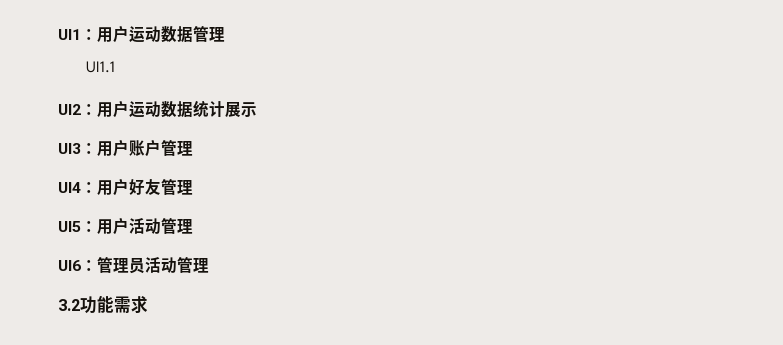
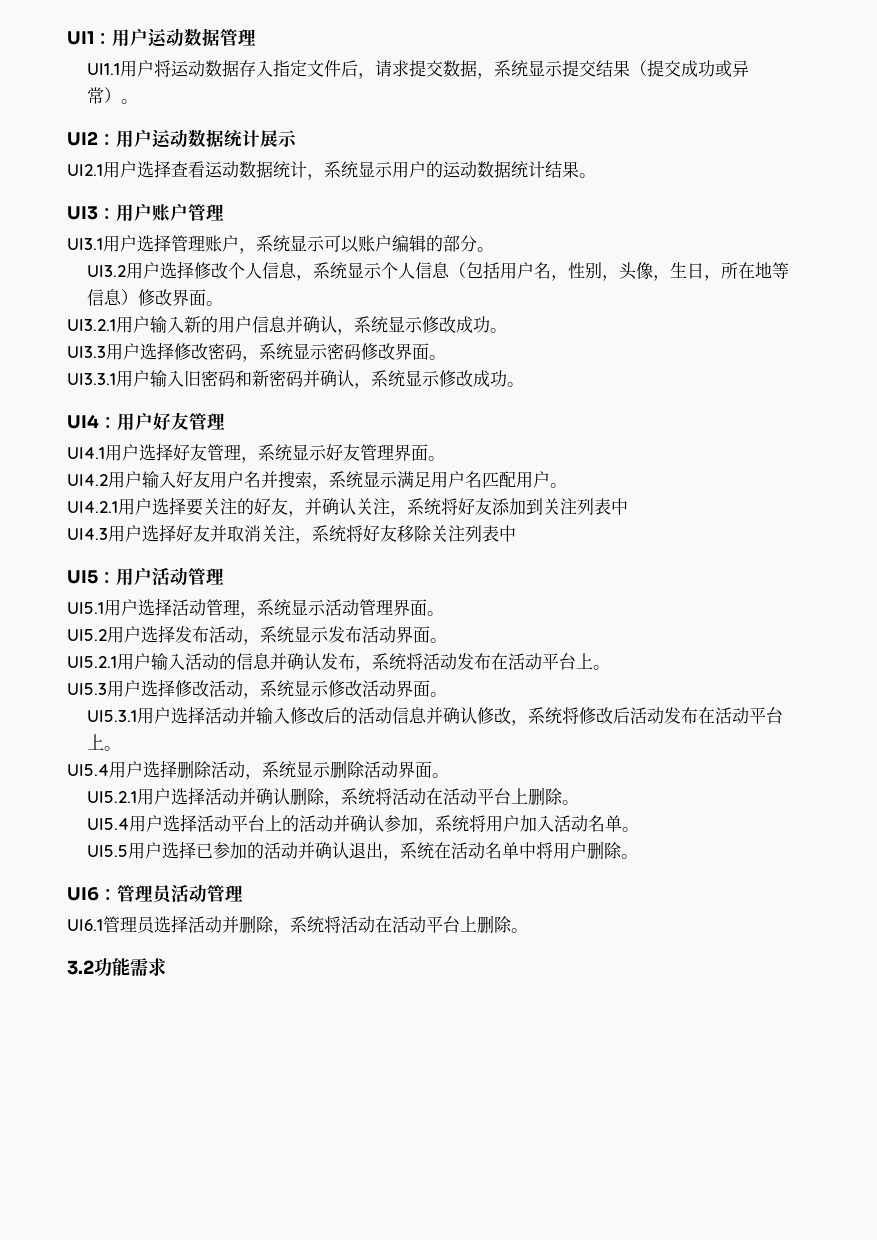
(115, 67) none -> [119,60,749,79] [86,87,138,104] 用户将运动数据存入指定文件后，请求提交数据，系统显示提交结果（提交成功或异常）。
(257, 109) none -> [67,160,596,180] // UI2.1用户选择查看运动数据统计，系统显示用户的运动数据统计结果。
(193, 148) none -> [67,234,494,254] [86,261,789,281] [86,289,223,306] [67,316,507,335] [67,342,446,362] [67,370,524,389] // UI3.1用户选择管理账户，系统显示可以账户编辑的部分。 // UI3.2用户选择修改个人信息，系统显示个人信息（包括用户名，性别，头像，生日，所在地等信息）修改界面。 // UI3.2.1用户输入新的用户信息并确认，系统显示修改成功。 // UI3.3用户选择修改密码，系统显示密码修改界面。 // UI3.3.1用户输入旧密码和新密码并确认，系统显示修改成功。
(193, 187) none -> [67,443,445,463] [67,471,567,490] [67,497,628,517] [67,524,516,544] // UI4.1用户选择好友管理，系统显示好友管理界面。 // UI4.2用户输入好友用户名并搜索，系统显示满足用户名匹配用户。 // UI4.2.1用户选择要关注的好友，并确认关注，系统将好友添加到关注列表中 // UI4.3用户选择好友并取消关注，系统将好友移除关注列表中
(193, 226) none -> [67,598,444,618] [67,625,447,645] [67,653,610,672] [67,679,447,699] [86,706,783,726] [86,734,121,751] [67,760,449,780] [86,787,579,807] [86,814,639,834] [86,841,638,861] // UI5.1用户选择活动管理，系统显示活动管理界面。 // UI5.2用户选择发布活动，系统显示发布活动界面。 // UI5.2.1用户输入活动的信息并确认发布，系统将活动发布在活动平台上。 // UI5.3用户选择修改活动，系统显示修改活动界面。 // UI5.3.1用户选择活动并输入修改后的活动信息并确认修改，系统将修改后活动发布在活动平台上。 // UI5.4用户选择删除活动，系统显示删除活动界面。 // UI5.2.1用户选择活动并确认删除，系统将活动在活动平台上删除。 // UI5.4用户选择活动平台上的活动并确认参加，系统将用户加入活动名单。 // UI5.5用户选择已参加的活动并确认退出，系统在活动名单中将用户删除。
(209, 265) none -> [67,915,528,935] // UI6.1管理员选择活动并删除，系统将活动在活动平台上删除。

